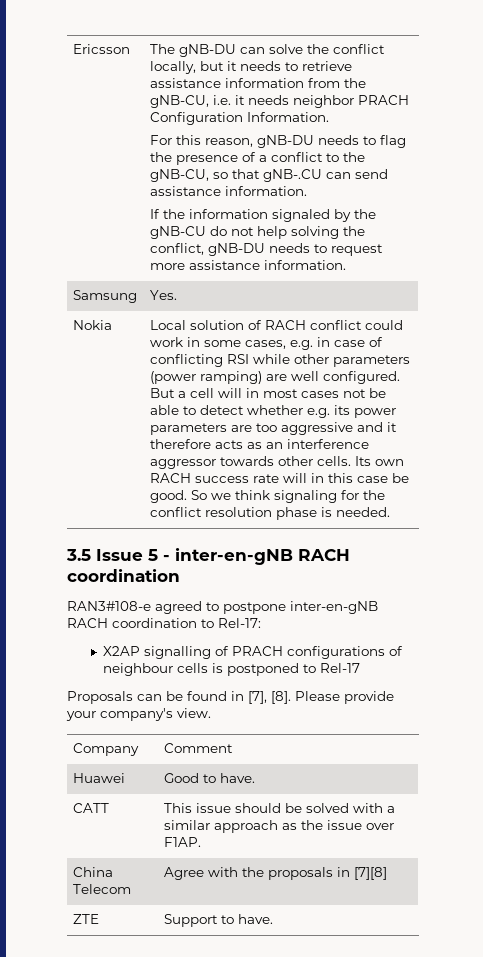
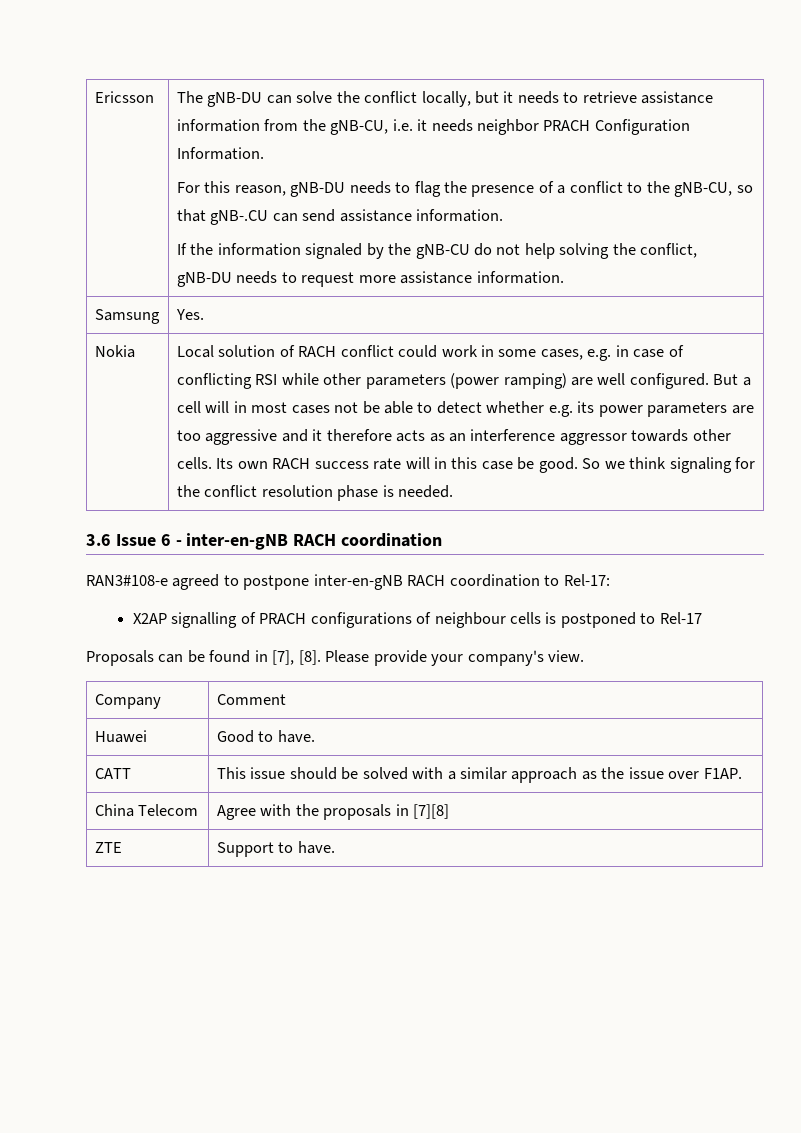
[66,549,158,561] 3.5 Issue 5 -> [86,534,171,546] 3.6 Issue 6

